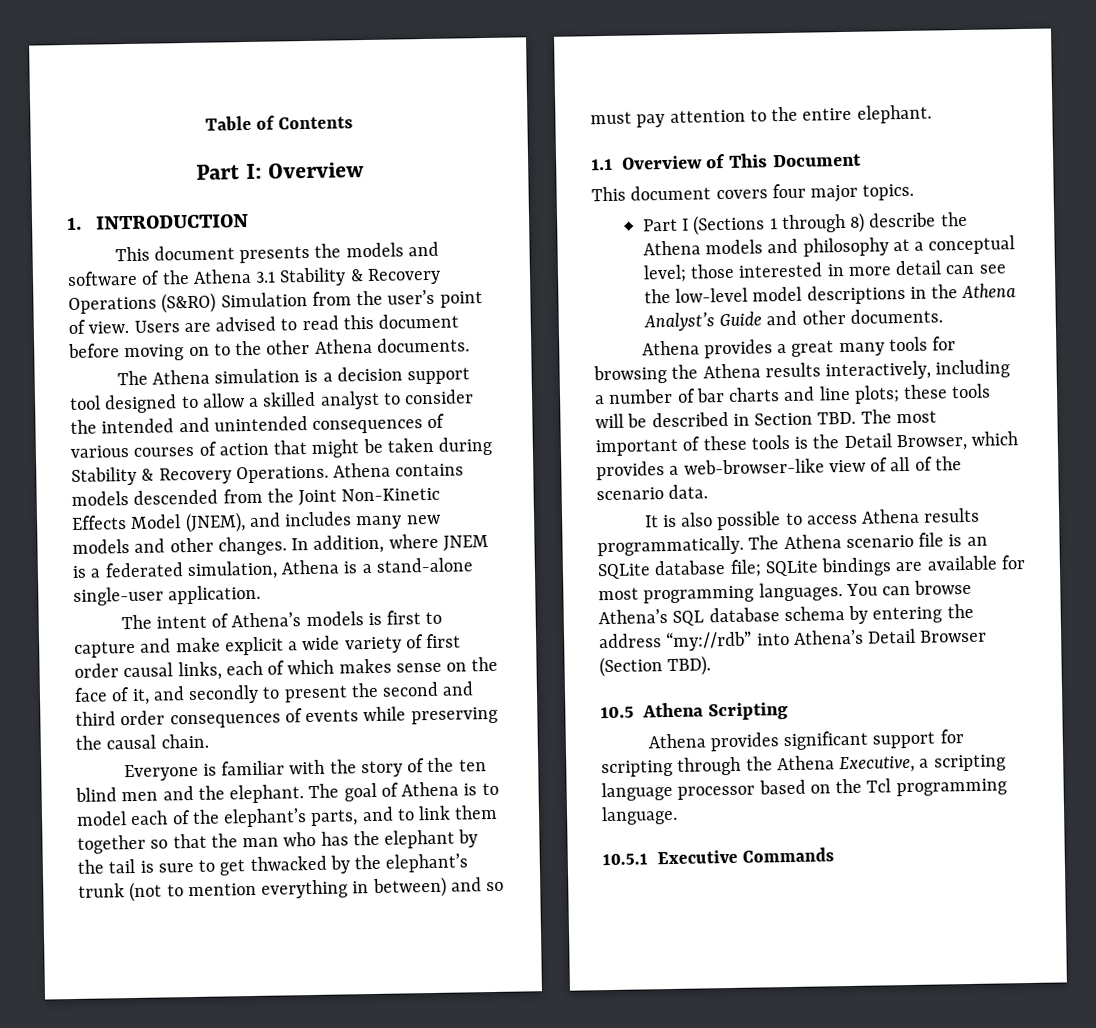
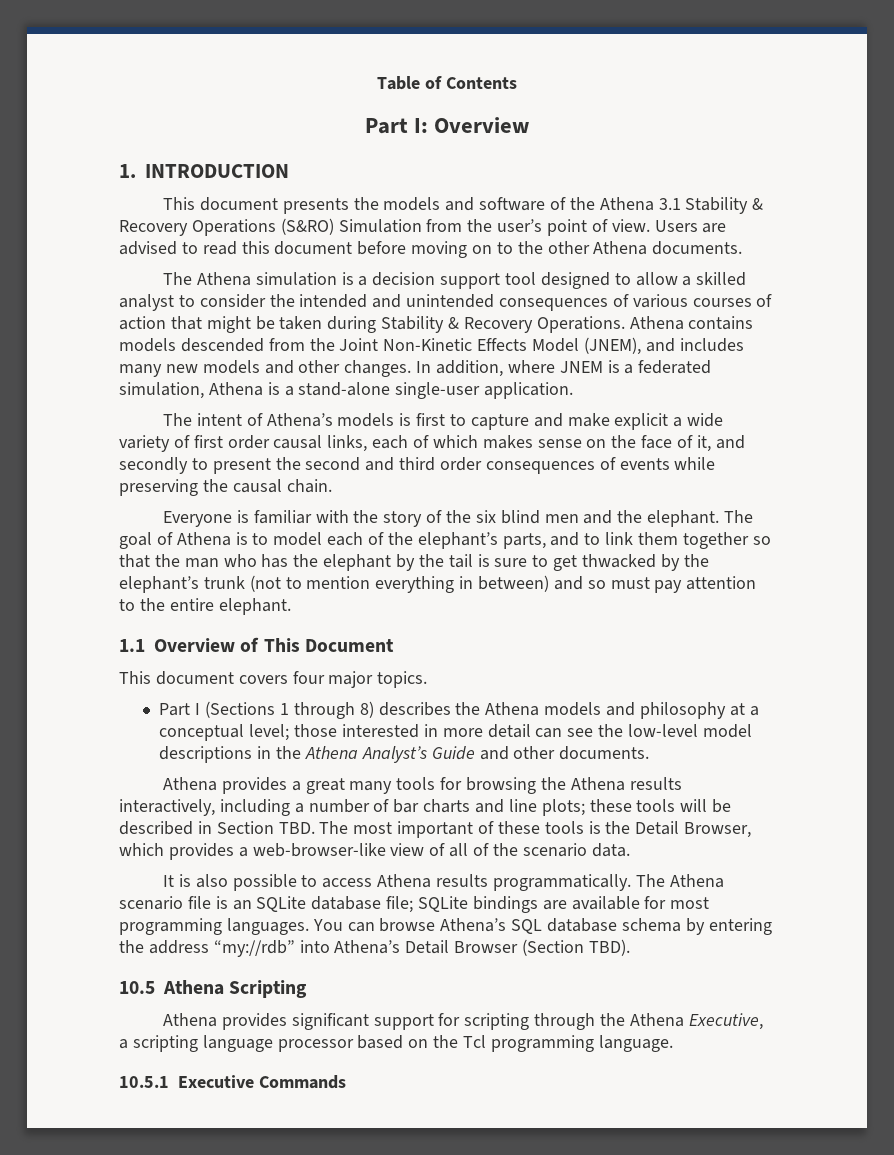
[458,759,487,772] ten -> [475,510,496,523] six
[869,212,937,228] describe -> [378,702,451,716] describes

